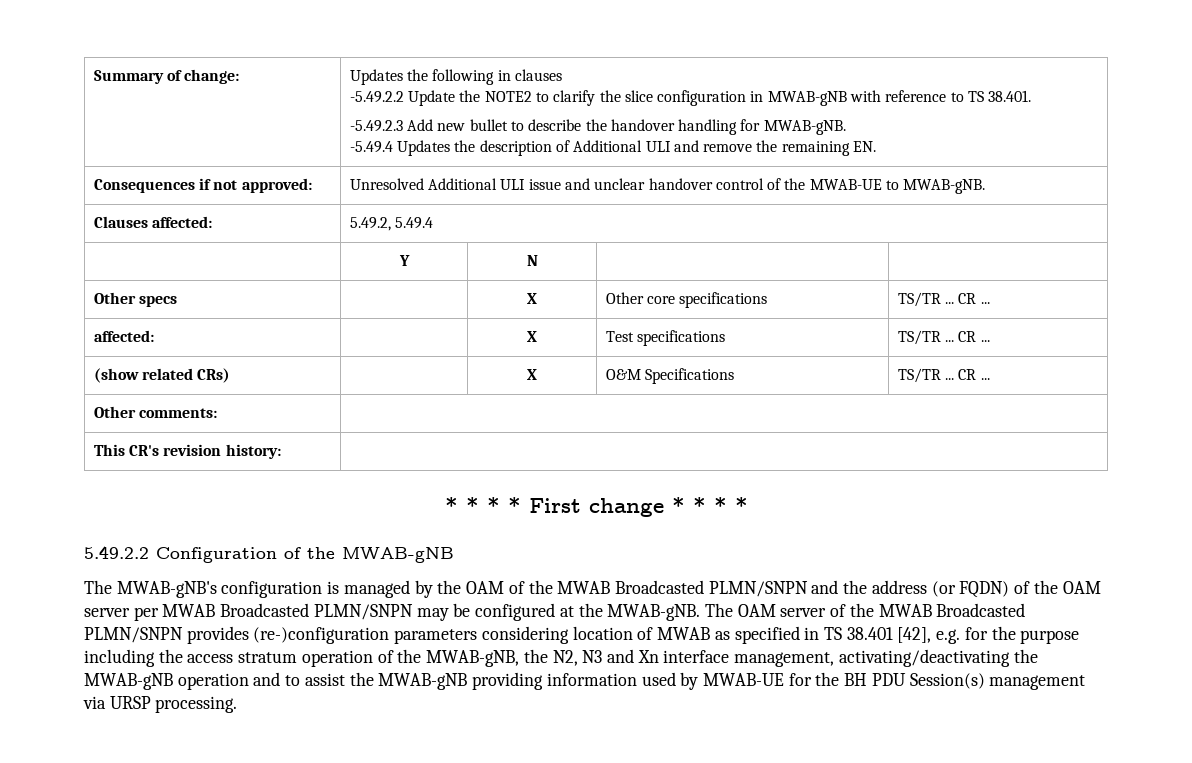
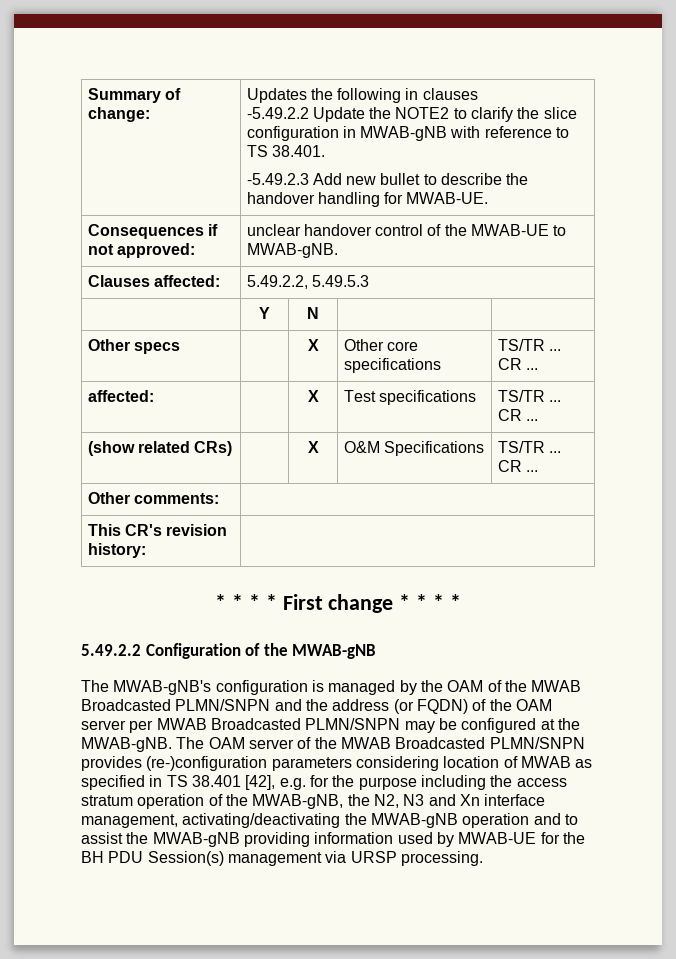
[763,120,846,135] [349,140,877,156] MWAB-gNB. // -5.49.4 Updates the description of Additional ULI and remove the remaining EN. -> [406,192,489,204] MWAB-UE.
[349,178,590,190] Unresolved Additional ULI issue and -> (195, 250) none
[349,217,433,231] 5.49.2, 5.49.4 -> [246,275,369,289] 5.49.2.2, 5.49.5.3

